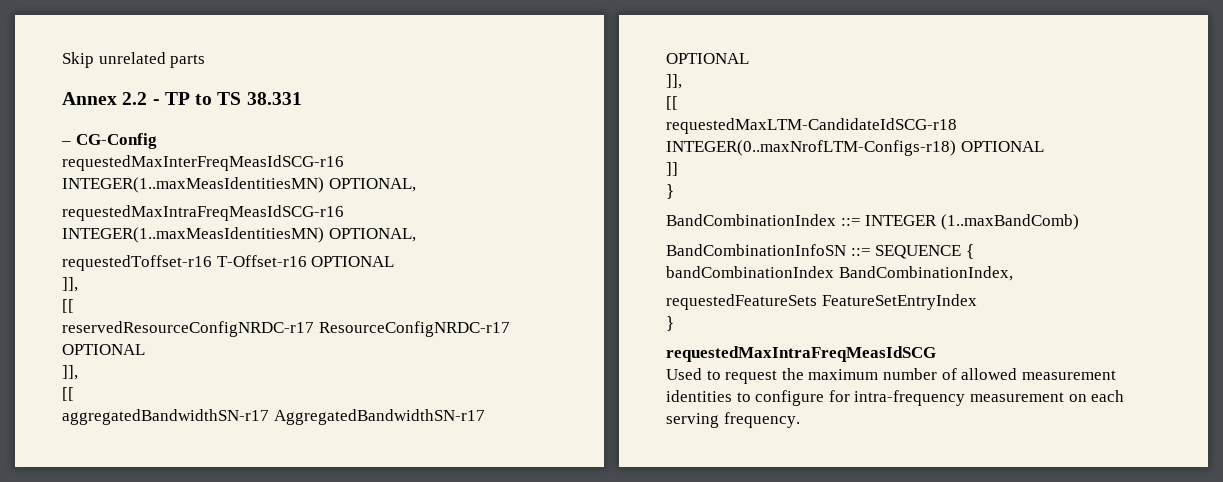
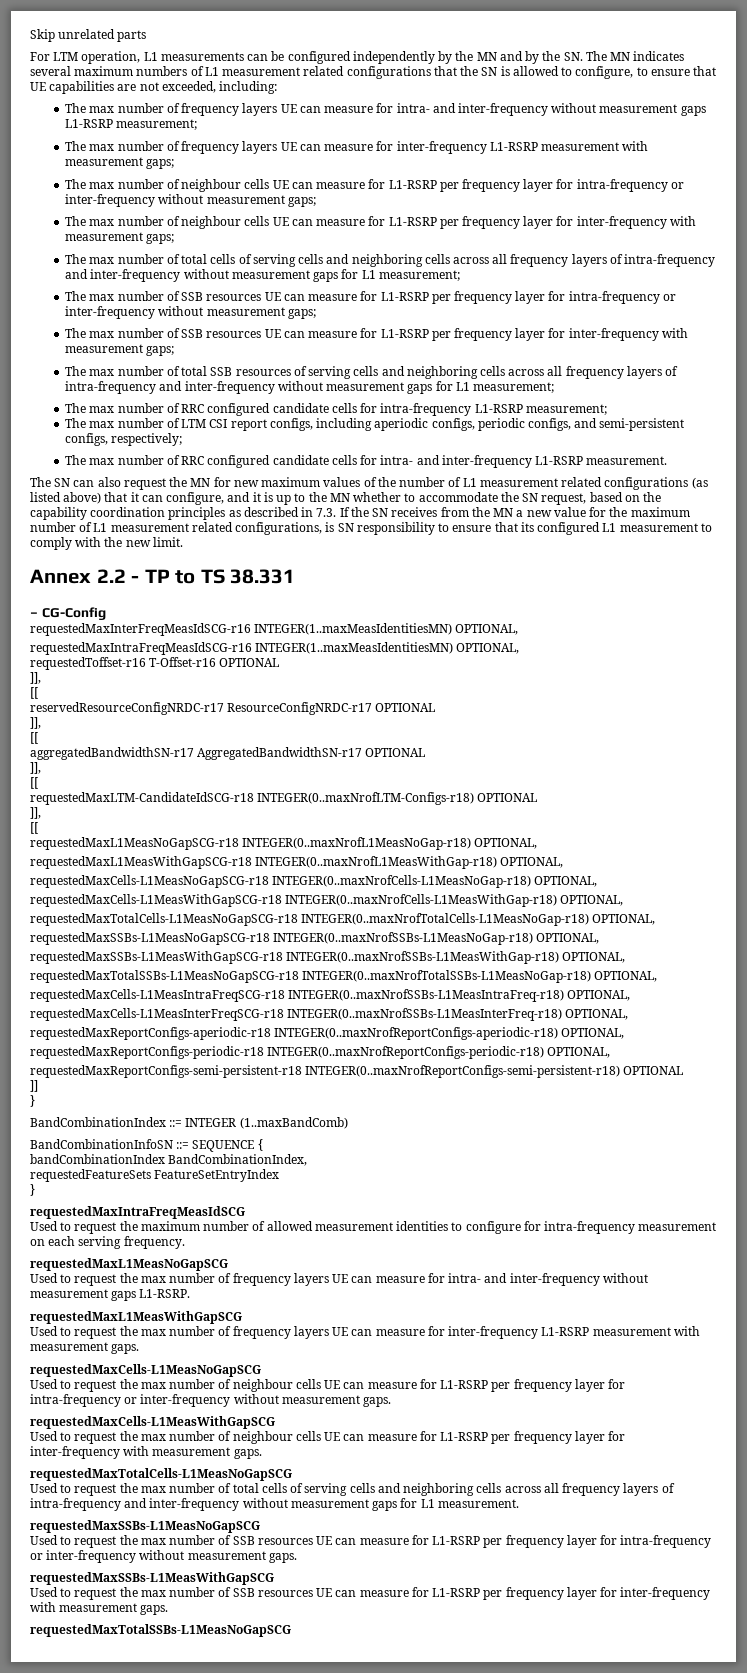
(206, 61) none -> [30,51,685,64] [30,66,717,79] [30,81,278,94] [65,103,706,116] [65,119,198,130] [65,141,649,154] [65,157,175,169] [65,179,684,192] [65,194,316,207] [65,216,696,229] [65,232,175,244] [65,254,716,267] [65,269,460,282] [65,291,676,304] [65,306,316,319] [65,328,688,341] [65,344,175,356] [65,366,679,379] [65,381,555,394] [65,403,607,416] [65,418,685,431] [65,433,183,446] [65,455,668,468] [30,477,708,490] [30,492,662,505] [30,507,690,520] [30,522,712,535] [30,537,183,550] // For LTM operation, L1 measurements can be configured independently by the MN and by the SN. The MN indicates several maximum numbers of L1 measurement related configurations that the SN is allowed to configure, to ensure that UE capabilities are not exceeded, including: // The max number of frequency layers UE can measure for intra- and inter-frequency without measurement gaps L1-RSRP measurement; // The max number of frequency layers UE can measure for inter-frequency L1-RSRP measurement with measurement gaps; // The max number of neighbour cells UE can measure for L1-RSRP per frequency layer for intra-frequency or inter-frequency without measurement gaps; // The max number of neighbour cells UE can measure for L1-RSRP per frequency layer for inter-frequency with measurement gaps; // The max number of total cells of serving cells and neighboring cells across all frequency layers of intra-frequency and inter-frequency without measurement gaps for L1 measurement; // The max number of SSB resources UE can measure for L1-RSRP per frequency layer for intra-frequency or inter-frequency without measurement gaps; // The max number of SSB resources UE can measure for L1-RSRP per frequency layer for inter-frequency with measurement gaps; // The max number of total SSB resources of serving cells and neighboring cells across all frequency layers of intra-frequency and inter-frequency without measurement gaps for L1 measurement; // The max number of RRC configured candidate cells for intra-frequency L1-RSRP measurement; // The max number of LTM CSI report configs, including aperiodic configs, periodic configs, and semi-persistent configs, respectively; // The max number of RRC configured candidate cells for intra- and inter-frequency L1-RSRP measurement. // The SN can also request the MN for new maximum values of the number of L1 measurement related configurations (as listed above) that it can configure, and it is up to the MN whether to accommodate the SN request, based on the capability coordination principles as described in 7.3. If the SN receives from the MN a new value for the maximum number of L1 measurement related configurations, is SN responsibility to ensure that its configured L1 measurement to comply with the new limit.
(1044, 146) none -> [30,807,41,819] [30,822,38,834] [30,837,538,850] [30,856,564,869] [30,875,598,888] [30,894,624,907] [30,913,656,926] [30,932,600,945] [30,951,626,964] [30,970,658,983] [30,989,631,1002] [30,1008,629,1021] [30,1027,625,1040] [30,1046,611,1059] [30,1065,684,1078] // ]], // [[ // requestedMaxL1MeasNoGapSCG-r18 INTEGER(0..maxNrofL1MeasNoGap-r18) OPTIONAL, // requestedMaxL1MeasWithGapSCG-r18 INTEGER(0..maxNrofL1MeasWithGap-r18) OPTIONAL, // requestedMaxCells-L1MeasNoGapSCG-r18 INTEGER(0..maxNrofCells-L1MeasNoGap-r18) OPTIONAL, // requestedMaxCells-L1MeasWithGapSCG-r18 INTEGER(0..maxNrofCells-L1MeasWithGap-r18) OPTIONAL, // requestedMaxTotalCells-L1MeasNoGapSCG-r18 INTEGER(0..maxNrofTotalCells-L1MeasNoGap-r18) OPTIONAL, // requestedMaxSSBs-L1MeasNoGapSCG-r18 INTEGER(0..maxNrofSSBs-L1MeasNoGap-r18) OPTIONAL, // requestedMaxSSBs-L1MeasWithGapSCG-r18 INTEGER(0..maxNrofSSBs-L1MeasWithGap-r18) OPTIONAL, // requestedMaxTotalSSBs-L1MeasNoGapSCG-r18 INTEGER(0..maxNrofTotalSSBs-L1MeasNoGap-r18) OPTIONAL, // requestedMaxCells-L1MeasIntraFreqSCG-r18 INTEGER(0..maxNrofSSBs-L1MeasIntraFreq-r18) OPTIONAL, // requestedMaxCells-L1MeasInterFreqSCG-r18 INTEGER(0..maxNrofSSBs-L1MeasInterFreq-r18) OPTIONAL, // requestedMaxReportConfigs-aperiodic-r18 INTEGER(0..maxNrofReportConfigs-aperiodic-r18) OPTIONAL, // requestedMaxReportConfigs-periodic-r18 INTEGER(0..maxNrofReportConfigs-periodic-r18) OPTIONAL, // requestedMaxReportConfigs-semi-persistent-r18 INTEGER(0..maxNrofReportConfigs-semi-persistent-r18) OPTIONAL
(800, 420) none -> [30,1258,228,1271] [30,1273,648,1286] [30,1289,191,1301] [30,1311,242,1324] [30,1326,700,1339] [30,1342,140,1354] [30,1364,261,1377] [30,1379,626,1392] [30,1394,392,1407] [30,1416,275,1429] [30,1431,626,1444] [30,1446,262,1459] [30,1468,292,1481] [30,1483,675,1496] [30,1498,519,1511] [30,1520,260,1533] [30,1535,712,1548] [30,1550,297,1563] [30,1572,274,1585] [30,1587,711,1600] [30,1602,169,1615] [30,1624,291,1637] // requestedMaxL1MeasNoGapSCG // Used to request the max number of frequency layers UE can measure for intra- and inter-frequency without measurement gaps L1-RSRP. // requestedMaxL1MeasWithGapSCG // Used to request the max number of frequency layers UE can measure for inter-frequency L1-RSRP measurement with measurement gaps. // requestedMaxCells-L1MeasNoGapSCG // Used to request the max number of neighbour cells UE can measure for L1-RSRP per frequency layer for intra-frequency or inter-frequency without measurement gaps. // requestedMaxCells-L1MeasWithGapSCG // Used to request the max number of neighbour cells UE can measure for L1-RSRP per frequency layer for inter-frequency with measurement gaps. // requestedMaxTotalCells-L1MeasNoGapSCG // Used to request the max number of total cells of serving cells and neighboring cells across all frequency layers of intra-frequency and inter-frequency without measurement gaps for L1 measurement. // requestedMaxSSBs-L1MeasNoGapSCG // Used to request the max number of SSB resources UE can measure for L1-RSRP per frequency layer for intra-frequency or inter-frequency without measurement gaps. // requestedMaxSSBs-L1MeasWithGapSCG // Used to request the max number of SSB resources UE can measure for L1-RSRP per frequency layer for inter-frequency with measurement gaps. // requestedMaxTotalSSBs-L1MeasNoGapSCG

